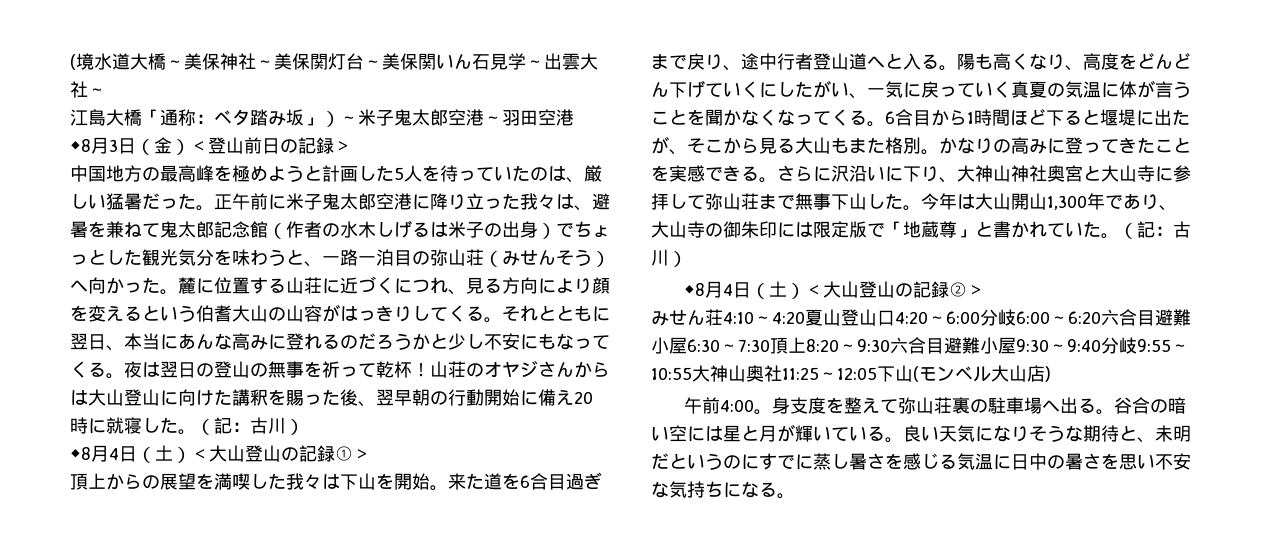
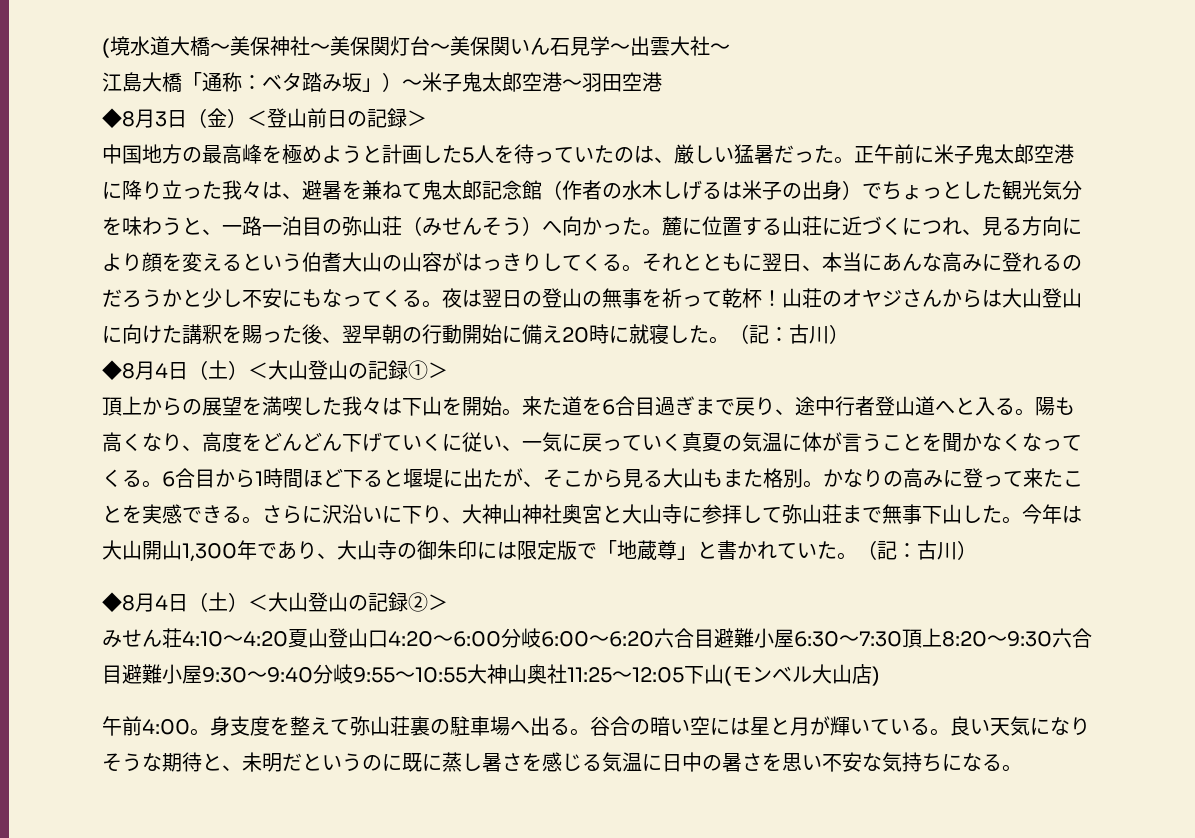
[777,80,831,98] したが -> [462,432,482,452] 従
[1119,137,1137,154] き -> [1023,468,1043,488] 来
[759,453,795,470] すで -> [402,753,422,772] 既

